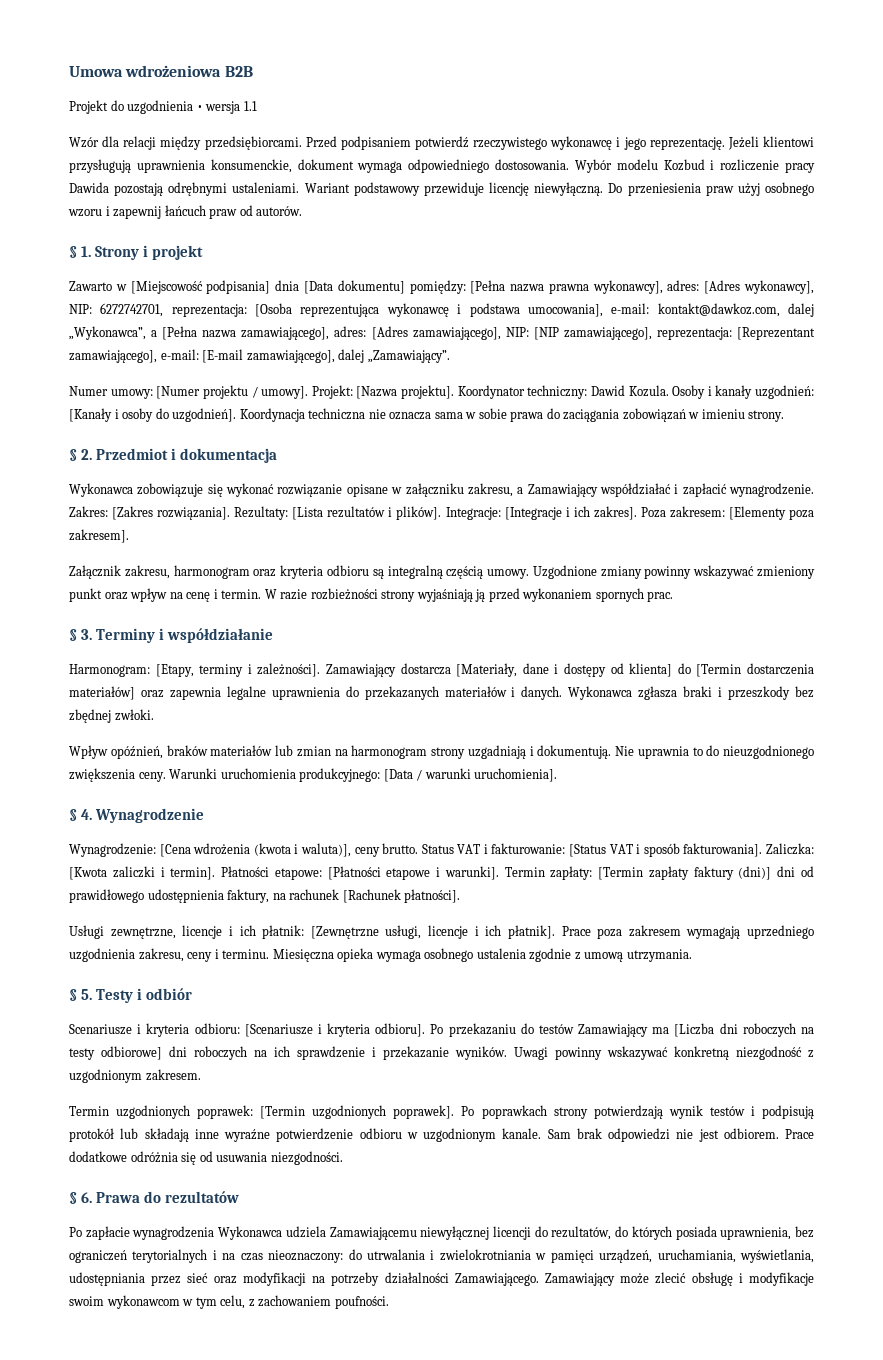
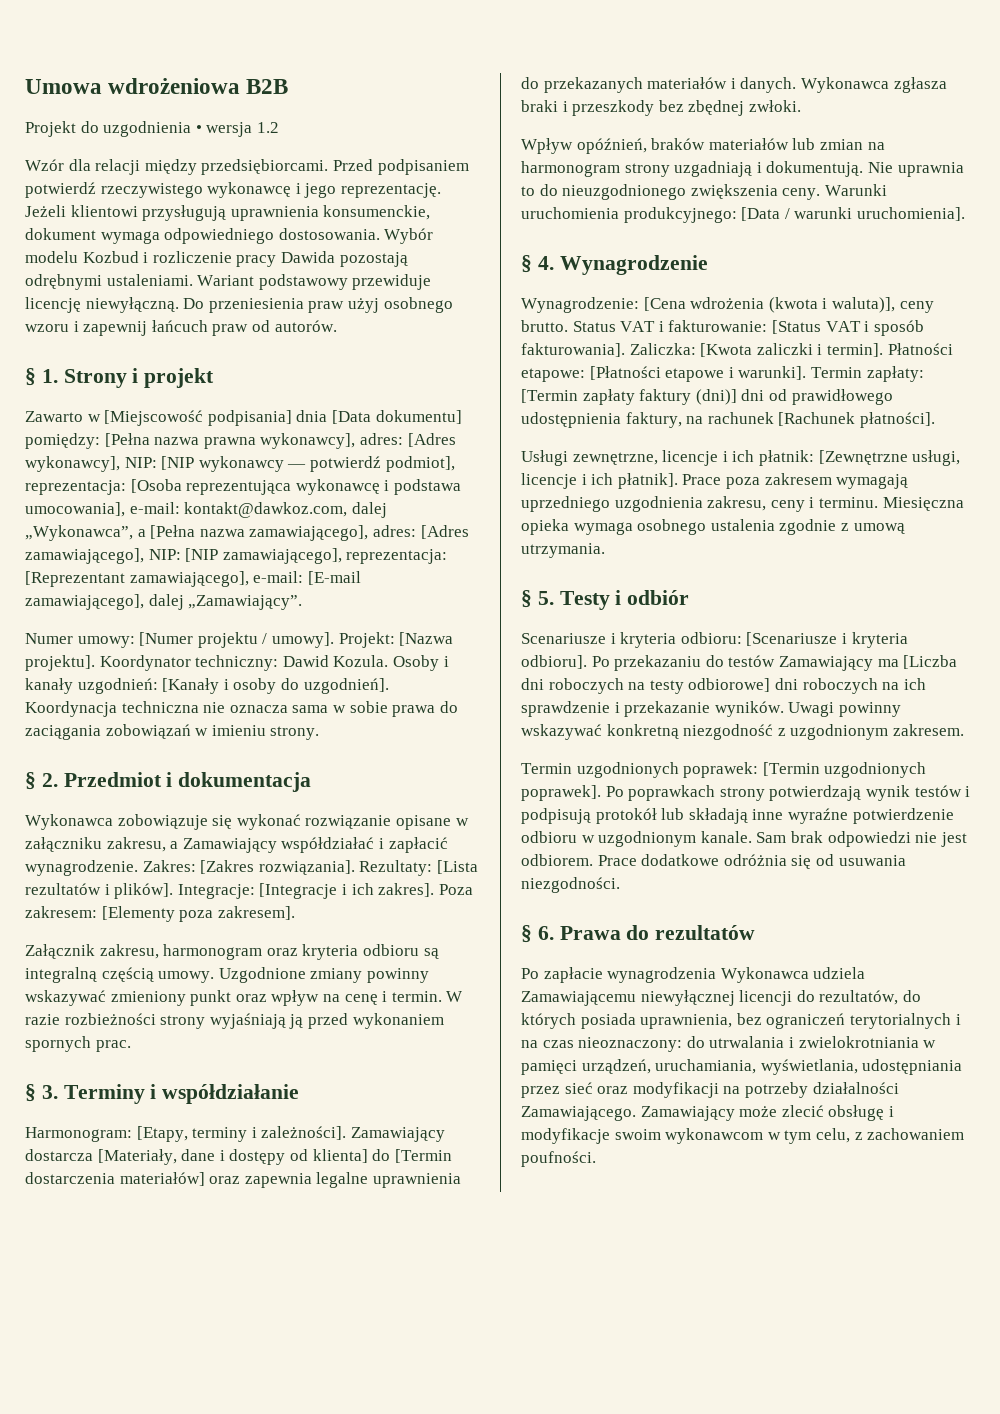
[243,101,257,111] 1.1 -> [256,122,279,133] 1.2
[100,303,164,317] 6272742701, -> [161,456,455,472] [NIP wykonawcy — potwierdź podmiot],

